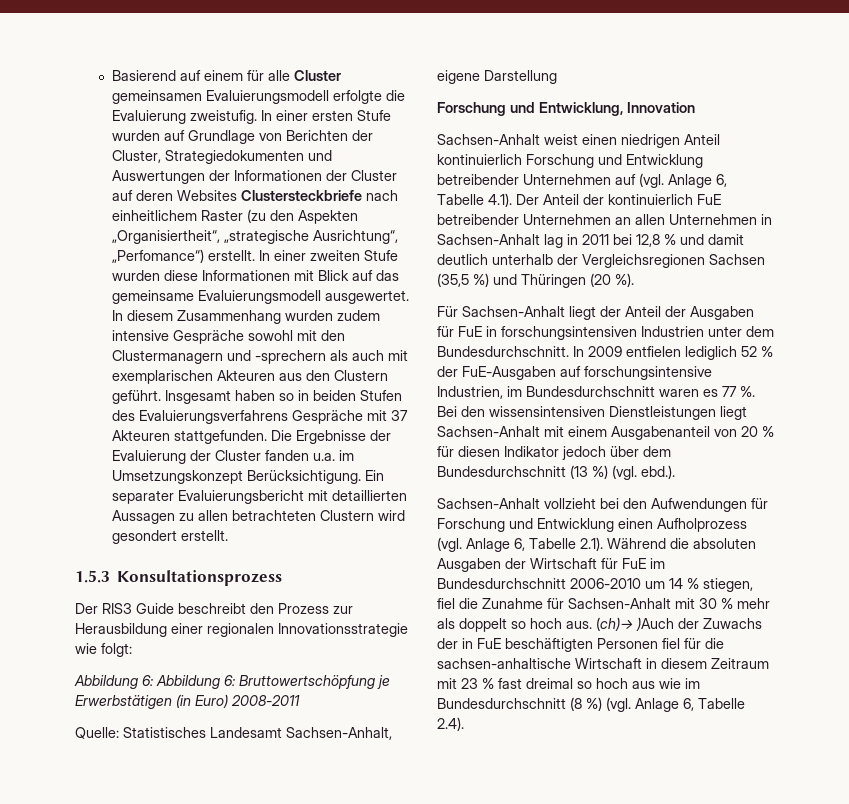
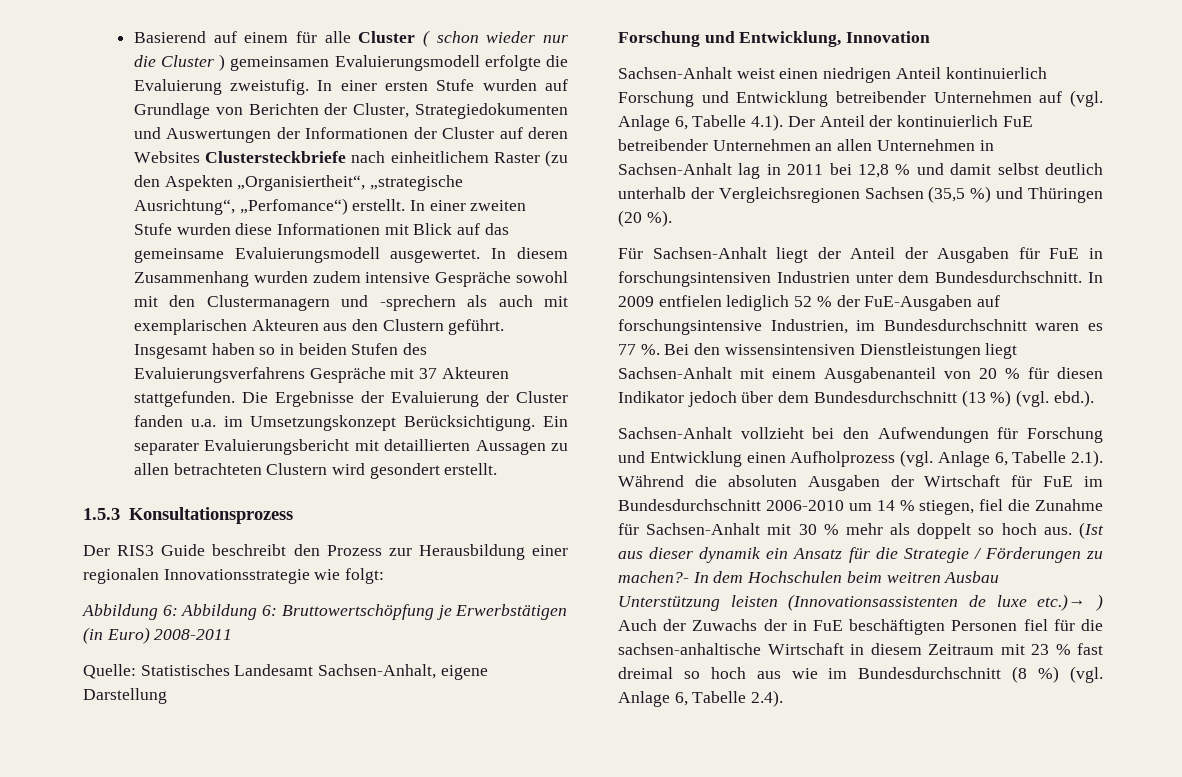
(342, 75) none -> [422,30,568,47] [133,54,226,71] ( schon wieder nur die Cluster )
(744, 239) none -> [997,163,1039,175] selbst
[596,617,674,631] (ch)→ )Auch -> [1079,522,1104,539] [618,547,1103,563] [618,571,1000,583] [618,594,1103,611] [618,619,657,631] (Ist aus dieser dynamik ein Ansatz für die Strategie / Förderungen zu machen?- In dem Hochschulen beim weitren Ausbau Unterstützung leisten (Innovationsassistenten de luxe etc.)→ ) Auch

